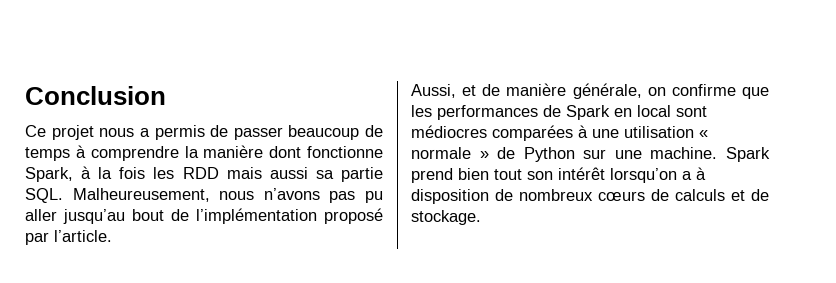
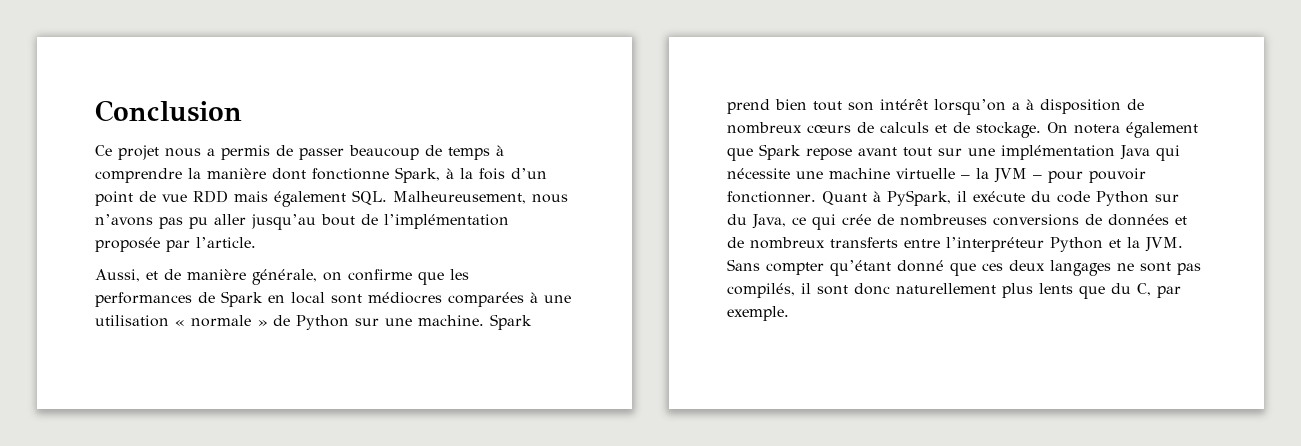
[153,167,383,182] les RDD mais aussi sa partie -> [511,168,547,179] [95,190,346,207] d’un point de vue RDD mais également
[324,208,383,224] proposé -> [95,237,160,252] proposée
(481, 217) none -> [1047,122,1198,138] [727,144,1180,161] [727,168,1146,183] [727,190,1179,206] [727,214,1187,230] [727,237,1183,252] [727,259,1201,276] [727,283,1181,299] [727,306,789,321] On notera également que Spark repose avant tout sur une implémentation Java qui nécessite une machine virtuelle – la JVM – pour pouvoir fonctionner. Quant à PySpark, il exécute du code Python sur du Java, ce qui crée de nombreuses conversions de données et de nombreux transferts entre l’interpréteur Python et la JVM. Sans compter qu’étant donné que ces deux langages ne sont pas compilés, il sont donc naturellement plus lents que du C, par exemple.

